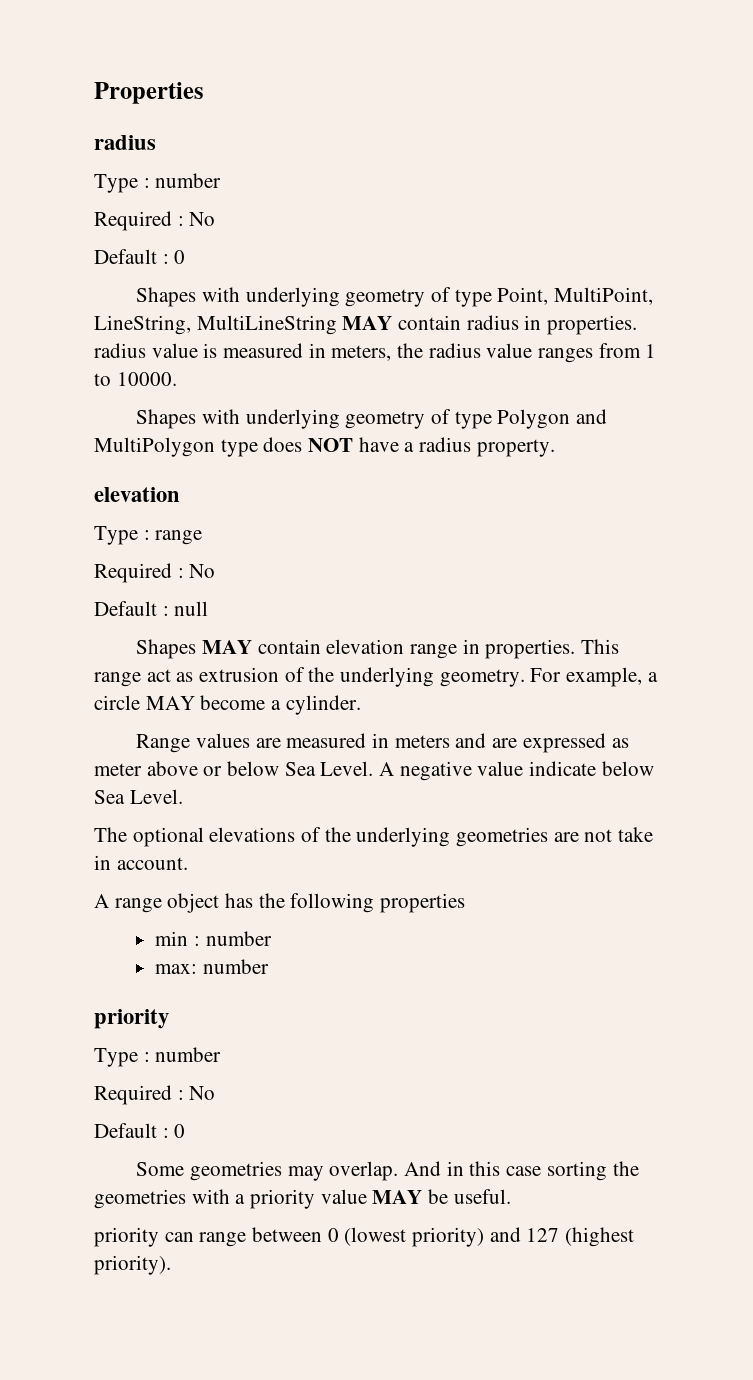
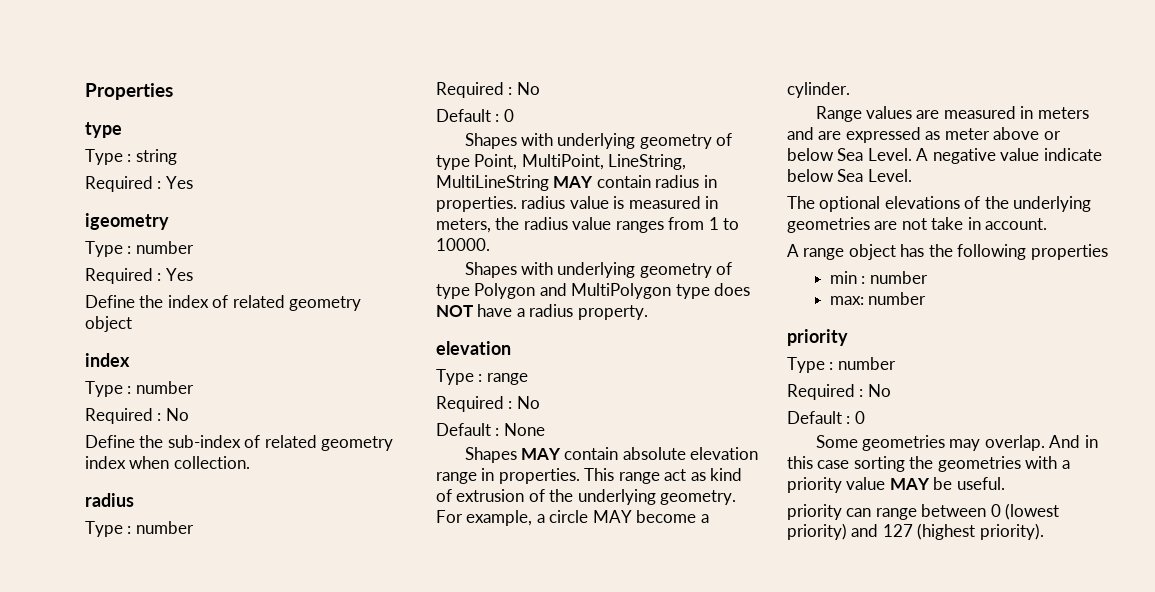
(204, 93) none -> [85,122,122,138] [85,149,177,165] [85,176,193,192] [85,213,169,230] [85,241,194,257] [85,268,193,284] [85,295,362,311] [85,316,132,332] [85,353,130,367] [85,381,194,397] [85,408,189,424] [85,435,394,451] [85,456,250,469] // type // Type : string // Required : Yes // igeometry // Type : number // Required : Yes // Define the index of related geometry object // index // Type : number // Required : No // Define the sub-index of related geometry index when collection.
[162,601,209,616] : null -> [495,423,545,436] : None
(321, 646) none -> [622,447,686,460] absolute
(194, 677) none -> [710,468,743,481] [436,489,452,502] kind of

